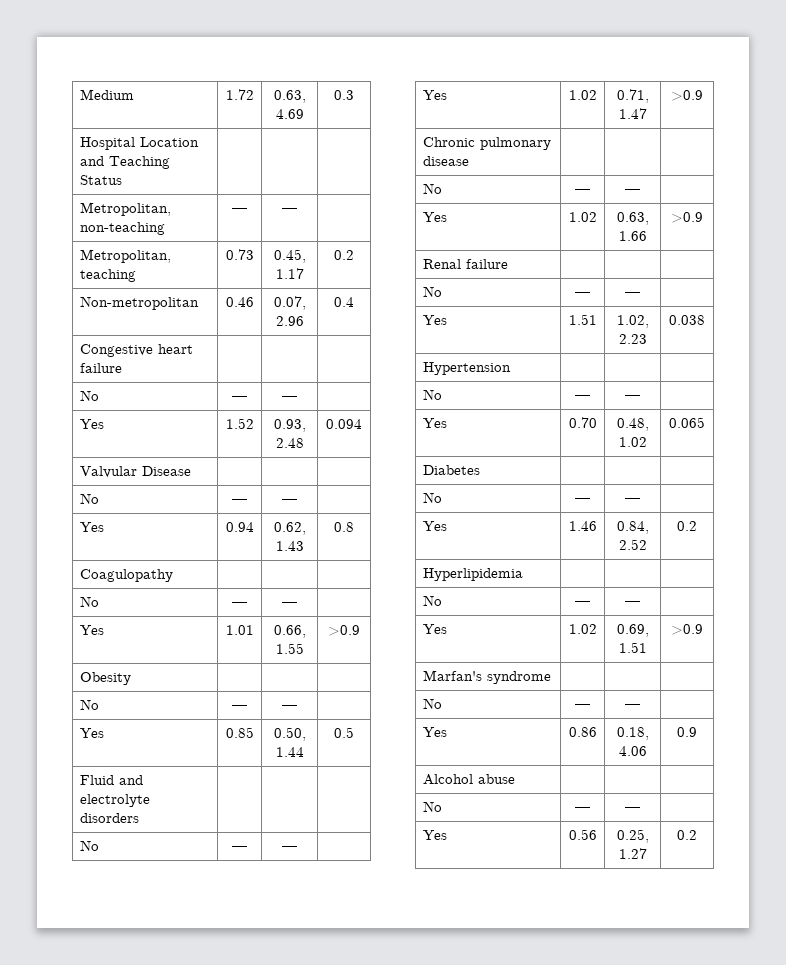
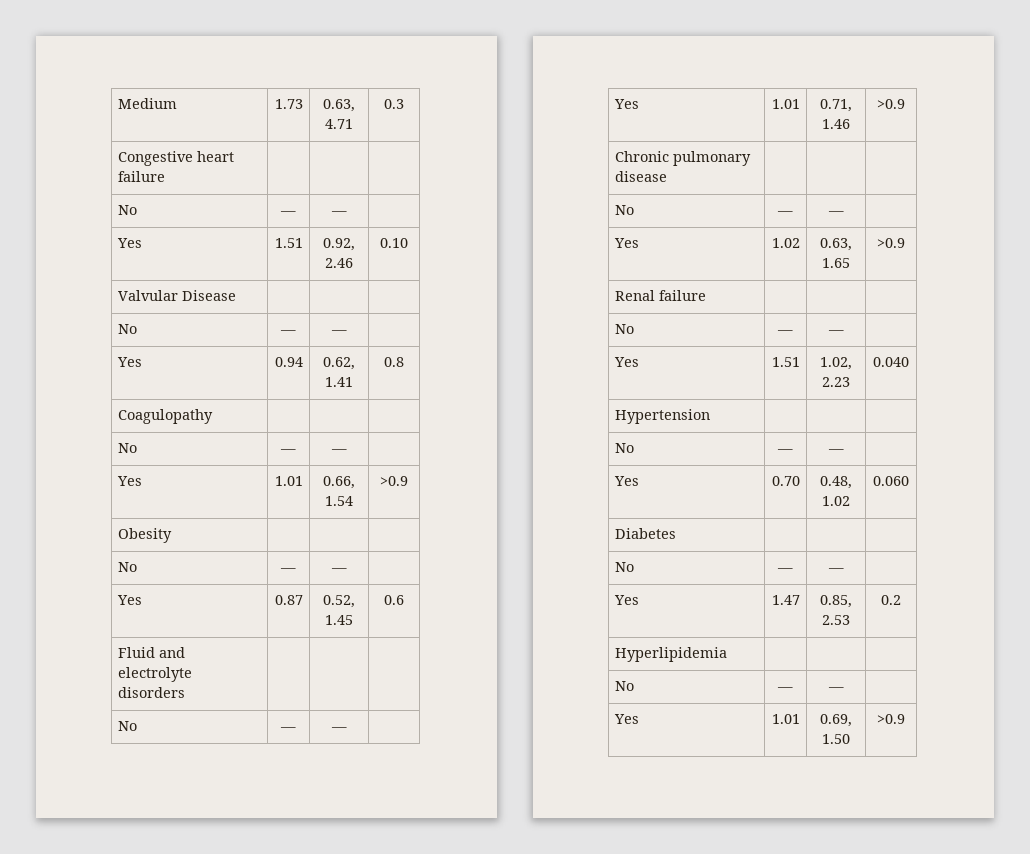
[225,89,254,100] [273,90,306,103] [275,109,304,119] 1.72 | 0.63, 4.69 -> [274,99,303,109] [323,99,355,112] [325,119,353,129] 1.73 | 0.63, 4.71
[79,137,199,150] [79,156,170,169] [79,175,122,185] [79,202,171,216] [79,222,165,235] [232,208,247,213] [282,208,297,213] [79,249,171,263] [79,269,136,282] [225,249,254,260] [273,249,306,263] [275,268,304,279] [334,250,354,260] [79,296,199,310] [225,297,254,307] [273,296,306,310] [275,316,304,326] [334,297,354,307] // Hospital Location and Teaching Status | | | // Metropolitan, non-teaching | — | — | // Metropolitan, teaching | 0.73 | 0.45, 1.17 | 0.2 // Non-metropolitan | 0.46 | 0.07, 2.96 | 0.4 -> (404, 104) none
[225,418,254,429] [273,419,306,432] [275,438,304,448] [326,419,362,429] 1.52 | 0.93, 2.48 | 0.094 -> [274,238,303,248] [323,238,355,251] [325,258,353,268] [380,238,408,248] 1.51 | 0.92, 2.46 | 0.10
[275,541,304,551] 1.43 -> [325,377,353,387] 1.41
[275,643,304,654] 1.55 -> [325,496,353,506] 1.54
[225,727,254,738] [273,727,306,741] [275,747,304,757] [334,727,354,738] 0.85 | 0.50, 1.44 | 0.5 -> [274,595,303,605] [323,595,355,608] [325,615,353,625] [384,595,404,605] 0.87 | 0.52, 1.45 | 0.6
[568,90,597,100] 1.02 -> [771,99,800,109] 1.01
[618,108,647,119] 1.47 -> [822,119,850,129] 1.46
[618,231,647,241] 1.66 -> [822,258,850,268] 1.65
[669,315,705,325] 0.038 -> [873,357,909,367] 0.040
[669,417,705,428] 0.065 -> [873,476,909,486] 0.060
[568,521,597,531] [616,521,649,534] [618,539,647,550] 1.46 | 0.84, 2.52 -> [771,595,800,605] [820,595,852,608] [822,615,850,625] 1.47 | 0.85, 2.53
[568,624,597,634] 1.02 -> [771,714,800,724] 1.01
[618,642,647,653] [671,624,703,635] [422,670,551,684] [422,698,442,709] [575,704,590,709] [625,704,640,709] [422,727,447,737] [568,727,597,737] [616,727,649,740] [618,746,647,756] [677,727,697,737] [422,774,515,785] [422,801,442,812] [575,807,590,812] [625,807,640,812] [422,830,447,840] [568,829,597,840] [616,829,649,843] [618,848,647,859] [677,830,697,840] 1.51 | >0.9 // Marfan's syndrome | | | // No | — | — | // Yes | 0.86 | 0.18, 4.06 | 0.9 // Alcohol abuse | | | // No | — | — | // Yes | 0.56 | 0.25, 1.27 | 0.2 -> [822,734,850,744] [877,714,905,724] 1.50 | >0.9

